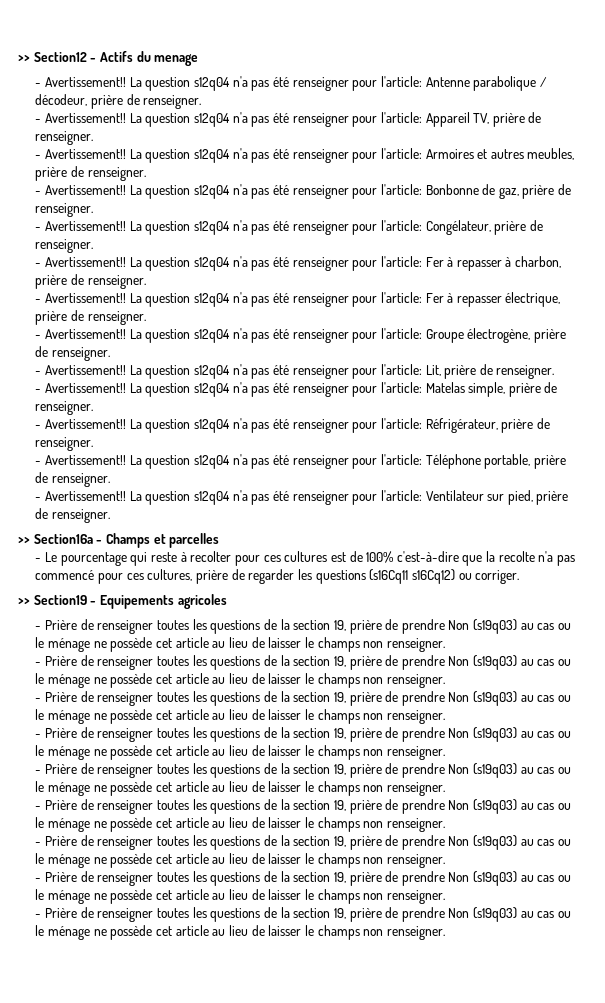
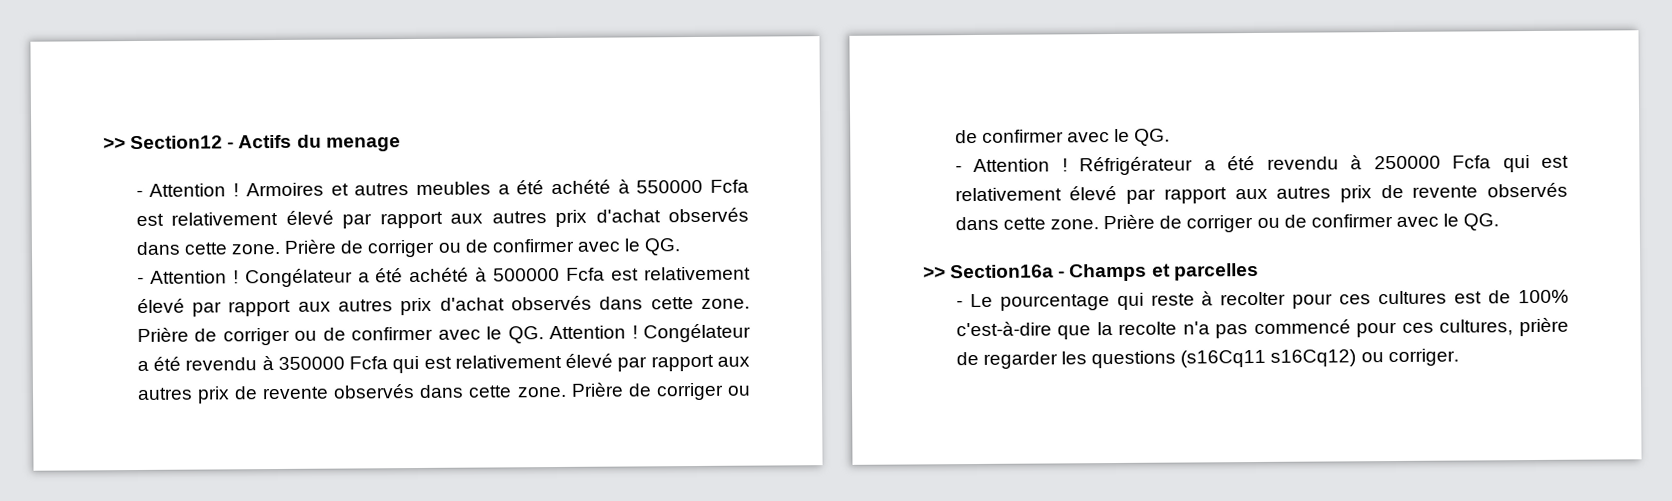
[45,76,547,91] [35,94,202,109] [35,112,542,127] [35,131,94,145] [35,148,575,163] [35,166,146,181] [35,184,572,199] [35,203,94,217] [35,220,543,235] [35,239,94,253] [35,256,562,271] [35,274,146,289] [35,292,561,307] [35,310,146,325] [35,328,566,343] [35,346,111,361] [35,364,555,379] [35,382,558,397] [35,401,94,415] [35,418,550,433] [35,437,94,451] [35,454,566,469] [35,472,111,487] [35,490,569,505] [35,508,111,523] Avertissement!! La question s12q04 n'a pas été renseigner pour l'article: Antenne parabolique / décodeur, prière de renseigner. // - Avertissement!! La question s12q04 n'a pas été renseigner pour l'article: Appareil TV, prière de renseigner. // - Avertissement!! La question s12q04 n'a pas été renseigner pour l'article: Armoires et autres meubles, prière de renseigner. // - Avertissement!! La question s12q04 n'a pas été renseigner pour l'article: Bonbonne de gaz, prière de renseigner. // - Avertissement!! La question s12q04 n'a pas été renseigner pour l'article: Congélateur, prière de renseigner. // - Avertissement!! La question s12q04 n'a pas été renseigner pour l'article: Fer à repasser à charbon, prière de renseigner. // - Avertissement!! La question s12q04 n'a pas été renseigner pour l'article: Fer à repasser électrique, prière de renseigner. // - Avertissement!! La question s12q04 n'a pas été renseigner pour l'article: Groupe électrogène, prière de renseigner. // - Avertissement!! La question s12q04 n'a pas été renseigner pour l'article: Lit, prière de renseigner. // - Avertissement!! La question s12q04 n'a pas été renseigner pour l'article: Matelas simple, prière de renseigner. // - Avertissement!! La question s12q04 n'a pas été renseigner pour l'article: Réfrigérateur, prière de renseigner. // - Avertissement!! La question s12q04 n'a pas été renseigner pour l'article: Téléphone portable, prière de renseigner. // - Avertissement!! La question s12q04 n'a pas été renseigner pour l'article: Ventilateur sur pied, prière de renseigner. -> [149,179,749,197] [135,207,750,229] [135,238,682,258] [136,266,751,288] [136,295,751,317] [136,323,752,346] [136,353,750,374] [136,382,751,404] [954,128,1171,146] [954,155,1570,176] [954,182,1568,204] [954,213,1500,233] Attention ! Armoires et autres meubles a été achété à 550000 Fcfa est relativement élevé par rapport aux autres prix d'achat observés dans cette zone. Prière de corriger ou de confirmer avec le QG. // - Attention ! Congélateur a été achété à 500000 Fcfa est relativement élevé par rapport aux autres prix d'achat observés dans cette zone. Prière de corriger ou de confirmer avec le QG. Attention ! Congélateur a été revendu à 350000 Fcfa qui est relativement élevé par rapport aux autres prix de revente observés dans cette zone. Prière de corriger ou de confirmer avec le QG. // - Attention ! Réfrigérateur a été revendu à 250000 Fcfa qui est relativement élevé par rapport aux autres prix de revente observés dans cette zone. Prière de corriger ou de confirmer avec le QG.
[18,594,227,609] [35,619,572,634] [35,637,445,652] [35,655,572,670] [35,673,445,688] [35,691,572,706] [35,709,445,724] [35,727,572,742] [35,745,445,760] [35,763,572,778] [35,781,445,796] [35,799,572,814] [35,817,445,832] [35,835,572,850] [35,853,445,868] [35,871,572,886] [35,889,445,904] [35,907,572,922] [35,925,445,940] // >> Section19 - Equipements agricoles // - Prière de renseigner toutes les questions de la section 19, prière de prendre Non (s19q03) au cas ou le ménage ne possède cet article au lieu de laisser le champs non renseigner. // - Prière de renseigner toutes les questions de la section 19, prière de prendre Non (s19q03) au cas ou le ménage ne possède cet article au lieu de laisser le champs non renseigner. // - Prière de renseigner toutes les questions de la section 19, prière de prendre Non (s19q03) au cas ou le ménage ne possède cet article au lieu de laisser le champs non renseigner. // - Prière de renseigner toutes les questions de la section 19, prière de prendre Non (s19q03) au cas ou le ménage ne possède cet article au lieu de laisser le champs non renseigner. // - Prière de renseigner toutes les questions de la section 19, prière de prendre Non (s19q03) au cas ou le ménage ne possède cet article au lieu de laisser le champs non renseigner. // - Prière de renseigner toutes les questions de la section 19, prière de prendre Non (s19q03) au cas ou le ménage ne possède cet article au lieu de laisser le champs non renseigner. // - Prière de renseigner toutes les questions de la section 19, prière de prendre Non (s19q03) au cas ou le ménage ne possède cet article au lieu de laisser le champs non renseigner. // - Prière de renseigner toutes les questions de la section 19, prière de prendre Non (s19q03) au cas ou le ménage ne possède cet article au lieu de laisser le champs non renseigner. // - Prière de renseigner toutes les questions de la section 19, prière de prendre Non (s19q03) au cas ou le ménage ne possède cet article au lieu de laisser le champs non renseigner. -> (1459, 357) none

